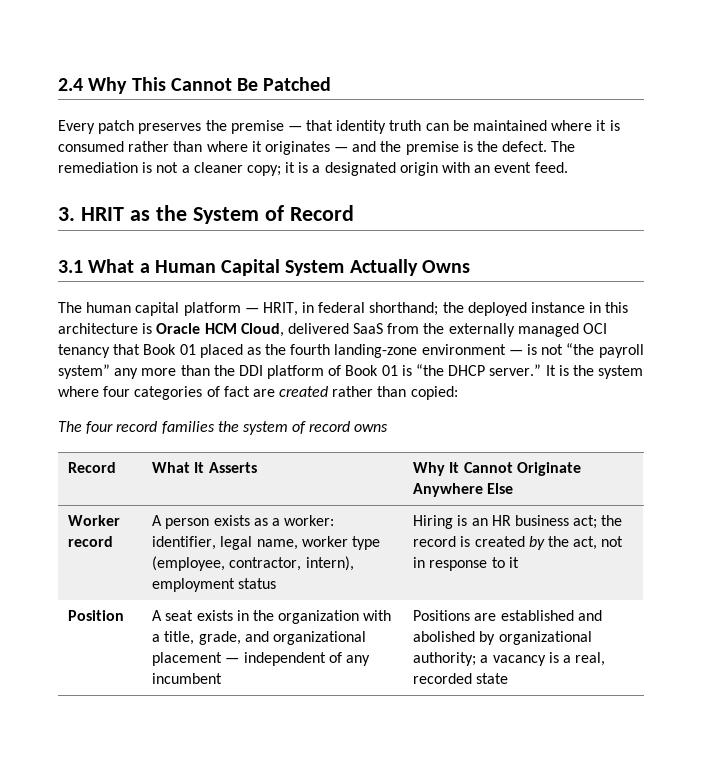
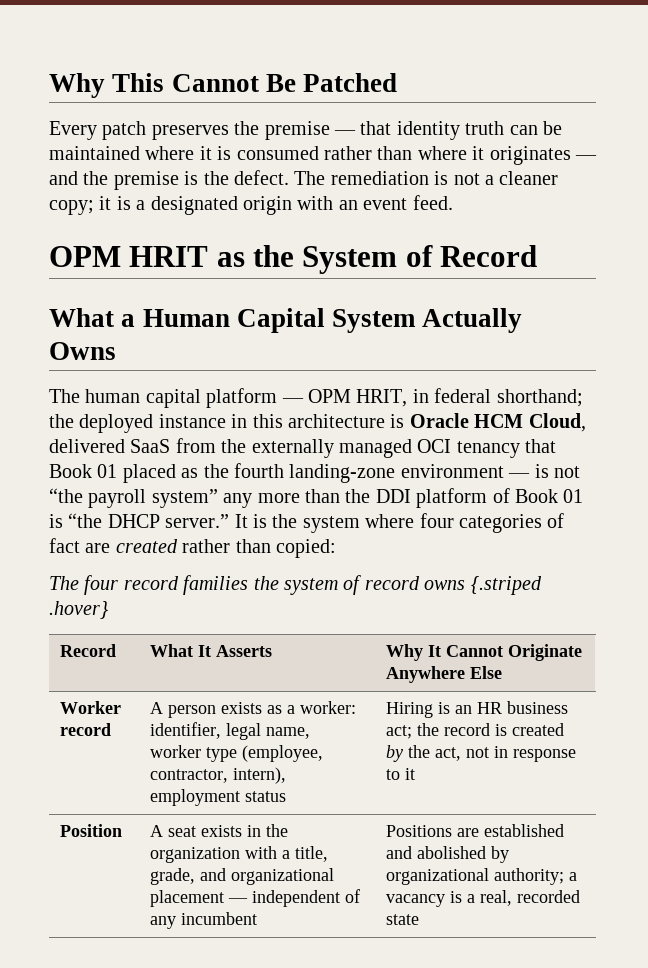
[58,78,83,91] 2.4 -> (49, 85) none
[58,207,75,221] 3. -> [49,246,121,267] OPM
[58,260,83,273] 3.1 -> (538, 256) none
(259, 310) none -> [308,389,351,403] OPM
(389, 428) none -> [470,576,542,595] [49,601,108,619] {.striped .hover}

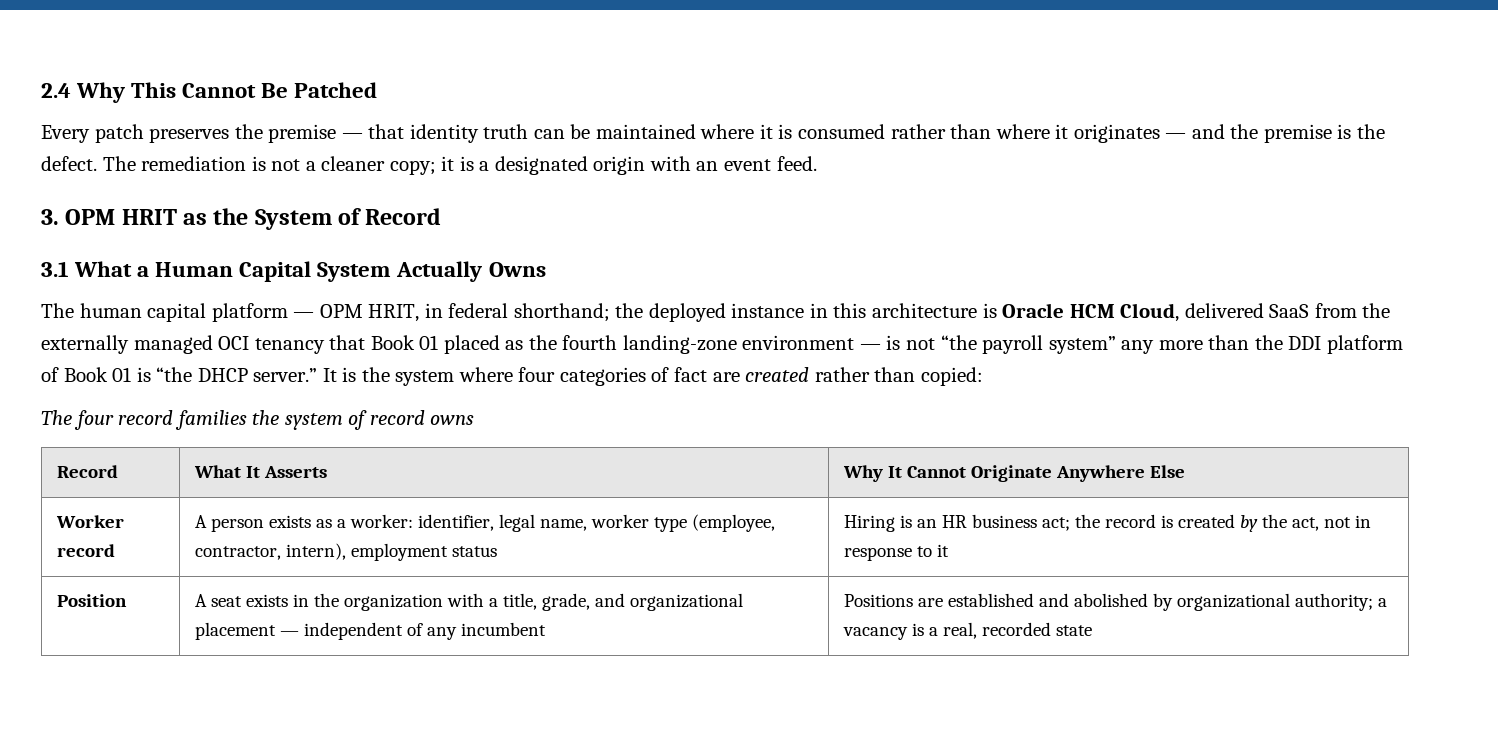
(49, 85) none -> [41,83,71,98] 2.4
(453, 202) none -> [41,209,59,225] 3.
(538, 256) none -> [41,261,69,277] 3.1
[470,576,542,595] [49,601,108,619] {.striped .hover} -> (475, 420) none

